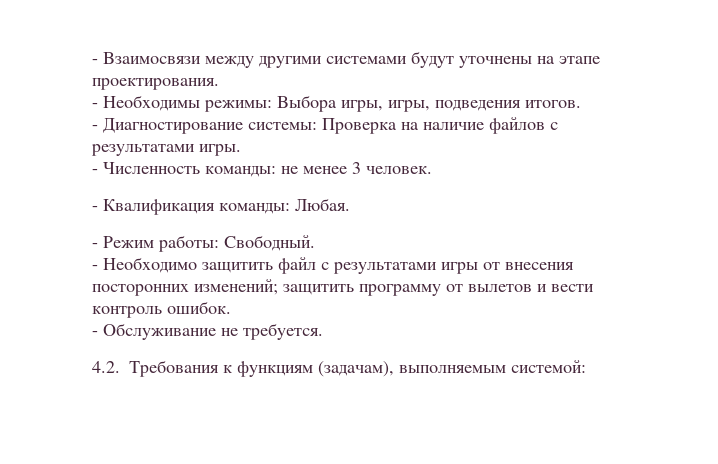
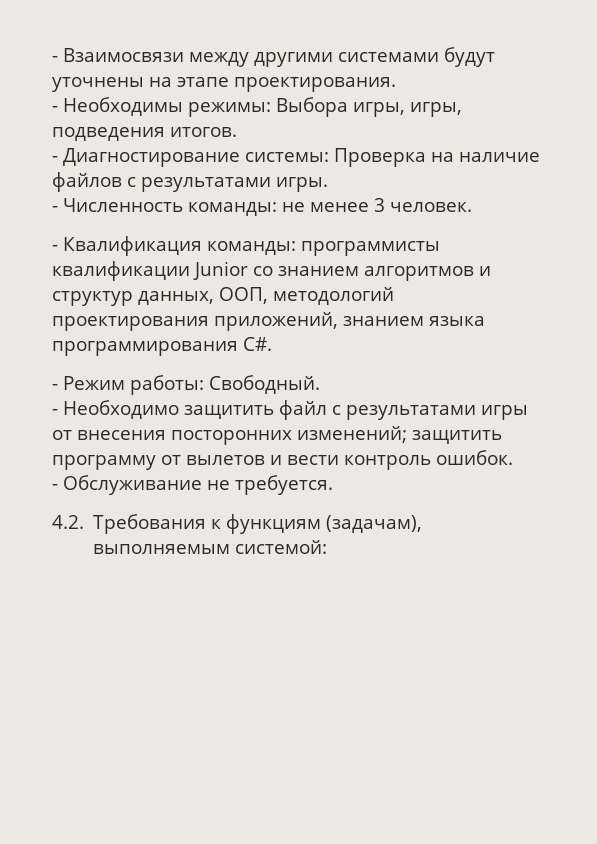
[295,198,350,211] Любая. -> [301,241,440,256] [52,261,491,281] [52,287,394,306] [52,312,485,331] [52,337,272,356] программисты квалификации Junior со знанием алгоритмов и структур данных, ООП, методологий проектирования приложений, знанием языка программирования C#.

